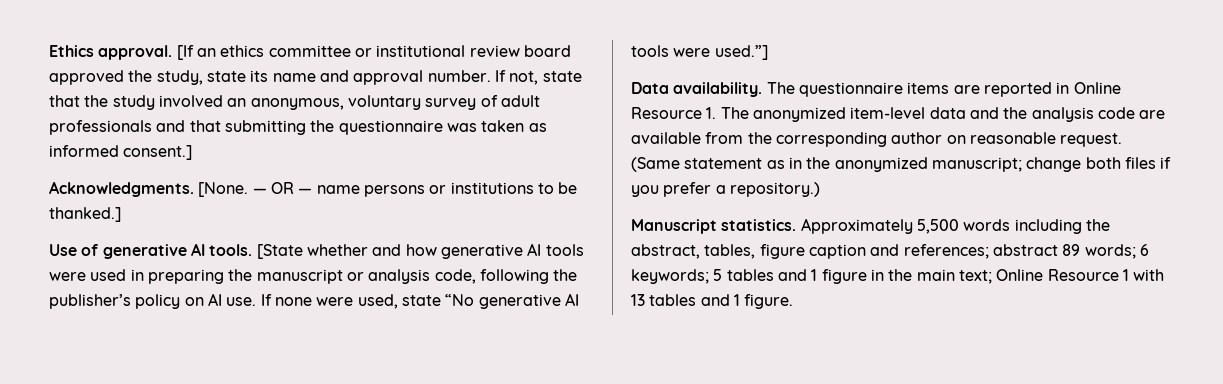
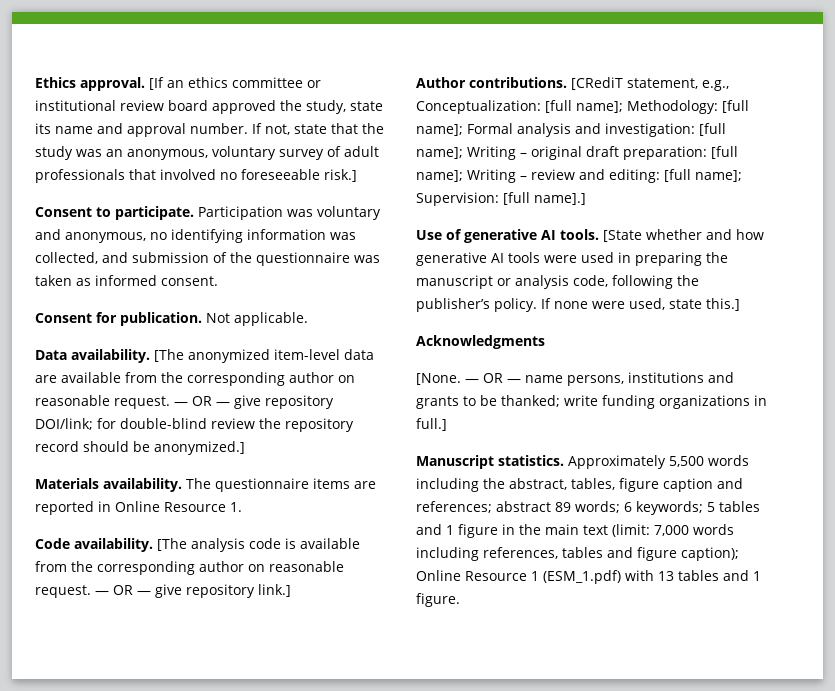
[158,95,223,107] involved -> [76,149,102,157] was
[156,120,306,135] and that submitting -> [129,169,357,182] [35,206,381,220] [35,229,356,243] [35,252,227,264] that involved no foreseeable risk.] // Consent to participate. Participation was voluntary and anonymous, no identifying information was collected, and submission of
[123,145,193,160] [49,181,578,197] [49,207,121,222] consent.] // Acknowledgments. [None. — OR — name persons or institutions to be thanked.] -> [161,276,218,286] [35,312,308,326] [35,349,374,363] [35,372,355,386] [35,395,334,409] [35,418,354,432] [35,441,245,455] [35,478,376,492] [35,501,242,515] [35,538,360,552] [35,561,344,575] [35,584,291,598] [416,77,729,91] [416,100,749,114] [416,123,726,137] [416,146,738,160] [416,169,742,183] [416,192,586,206] consent. // Consent for publication. Not applicable. // Data availability. [The anonymized item-level data are available from the corresponding author on reasonable request. — OR — give repository DOI/link; for double-blind review the repository record should be anonymized.] // Materials availability. The questionnaire items are reported in Online Resource 1. // Code availability. [The analysis code is available from the corresponding author on reasonable request. — OR — give repository link.] // Author contributions. [CRediT statement, e.g., Conceptualization: [full name]; Methodology: [full name]; Formal analysis and investigation: [full name]; Writing – original draft preparation: [full name]; Writing – review and editing: [full name]; Supervision: [full name].]
[135,293,257,309] policy on AI use. -> [494,298,537,312] policy.
[445,293,579,309] [631,45,768,60] [631,82,1121,97] [631,107,1166,122] [631,132,1123,147] [631,157,1172,172] [631,182,820,197] “No generative AI tools were used.”] // Data availability. The questionnaire items are reported in Online Resource 1. The anonymized item-level data and the analysis code are available from the corresponding author on reasonable request. (Same statement as in the anonymized manuscript; change both files if you prefer a repository.) -> [706,298,740,311] [416,335,545,349] [416,372,734,386] [416,395,767,409] [416,418,447,431] this.] // Acknowledgments // [None. — OR — name persons, institutions and grants to be thanked; write funding organizations in full.]
[958,270,992,284] text; -> [583,524,734,537] [416,547,739,561] text (limit: 7,000 words including references, tables and figure caption);
(1129, 275) none -> [543,570,621,584] (ESM_1.pdf)

